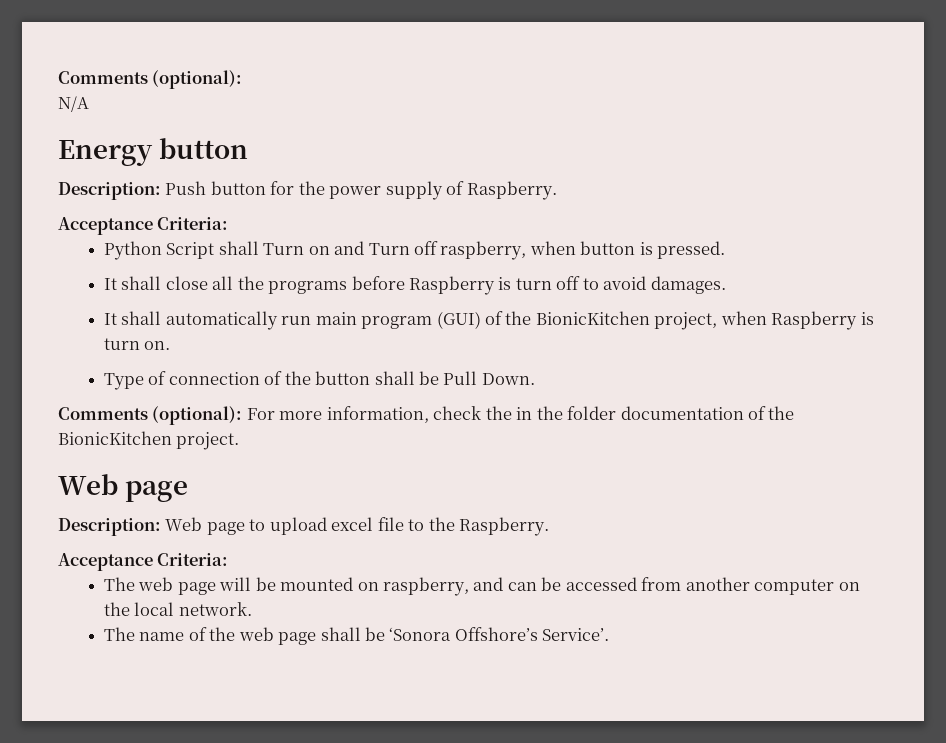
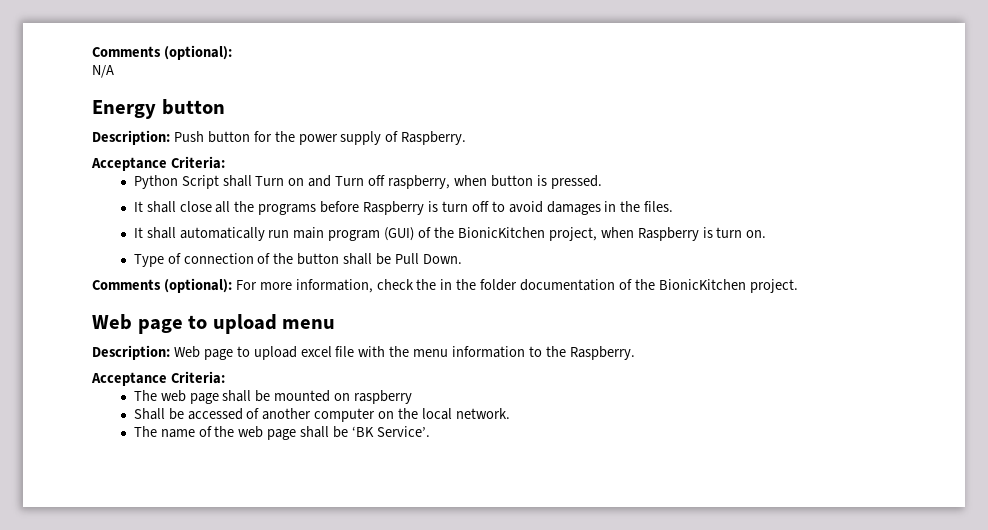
[650,276,726,294] damages. -> [546,201,674,215] damages in the files.
(189, 491) none -> [188,314,336,334] to upload menu
(404, 524) none -> [358,346,526,358] with the menu information
[219,577,252,591] will -> [222,390,252,402] shall
[382,577,537,596] raspberry, and can -> [354,390,413,404] [133,408,165,420] raspberry // Shall
[641,577,682,591] from -> [246,408,260,419] of
[389,627,538,641] ‘Sonora Offshore’s -> [351,426,374,437] ‘BK

